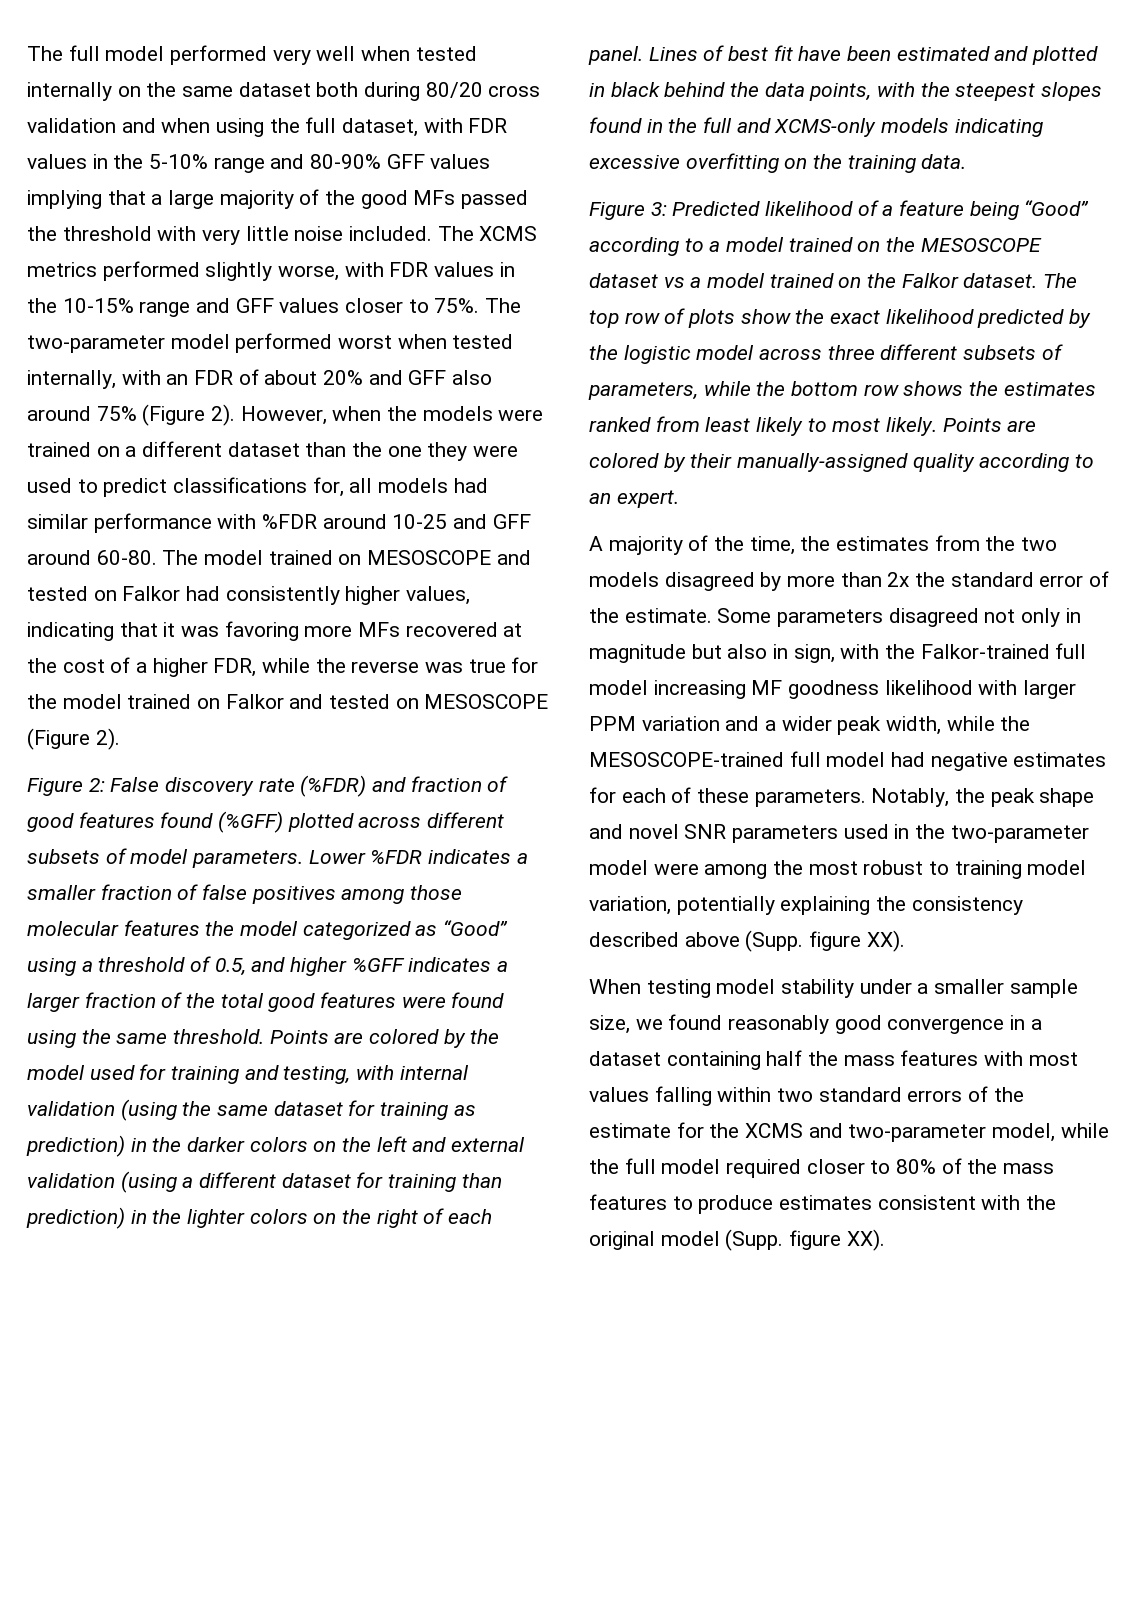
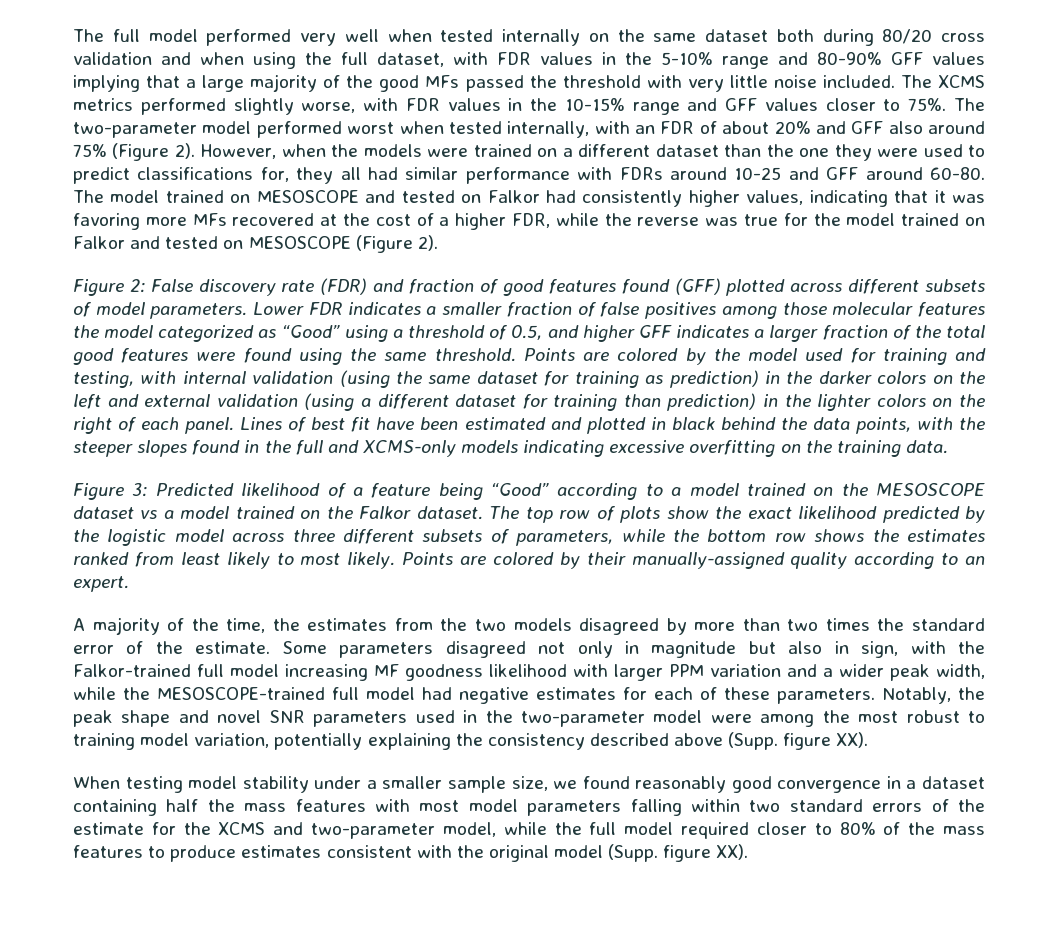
[349,478,449,493] all models -> [296,167,361,184] they all
[262,514,318,529] %FDR -> [619,167,663,180] FDRs
[300,775,367,797] (%FDR) -> [320,278,368,295] (FDR)
[218,811,284,833] (%GFF) -> [674,278,721,295] (GFF)
[370,850,423,864] %FDR -> [308,302,342,315] FDR
[351,958,405,972] %GFF -> [638,325,672,338] GFF
[955,83,1036,101] steepest -> [73,441,133,457] steeper
[887,572,910,587] 2x -> [787,618,870,631] two times
[589,1087,649,1102] values -> [468,799,622,816] model parameters

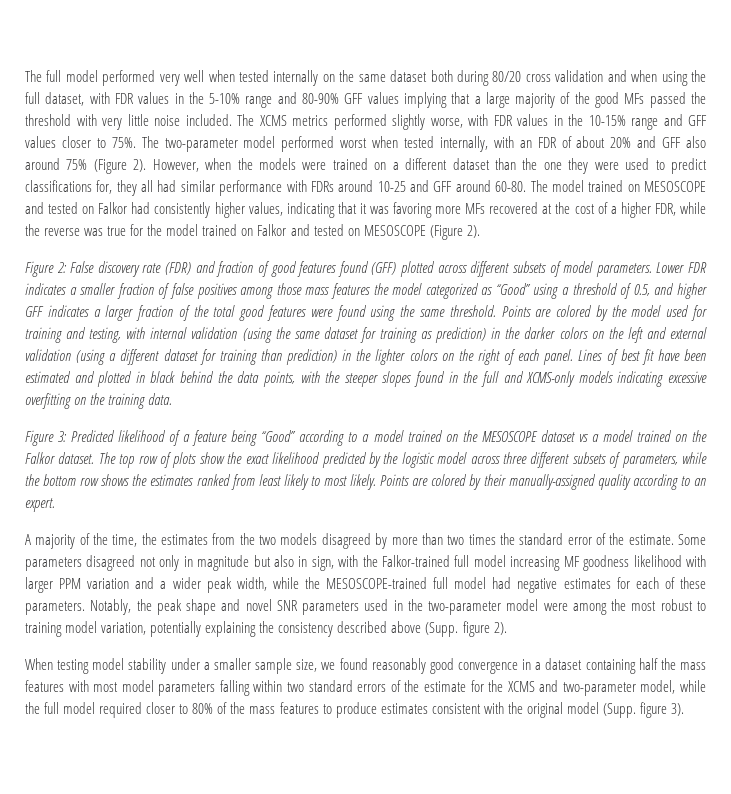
[832,302,914,315] molecular -> [305,287,330,295] mass
[836,732,869,748] XX). -> [493,622,507,635] 2).
[716,844,749,860] XX). -> [671,703,685,716] 3).

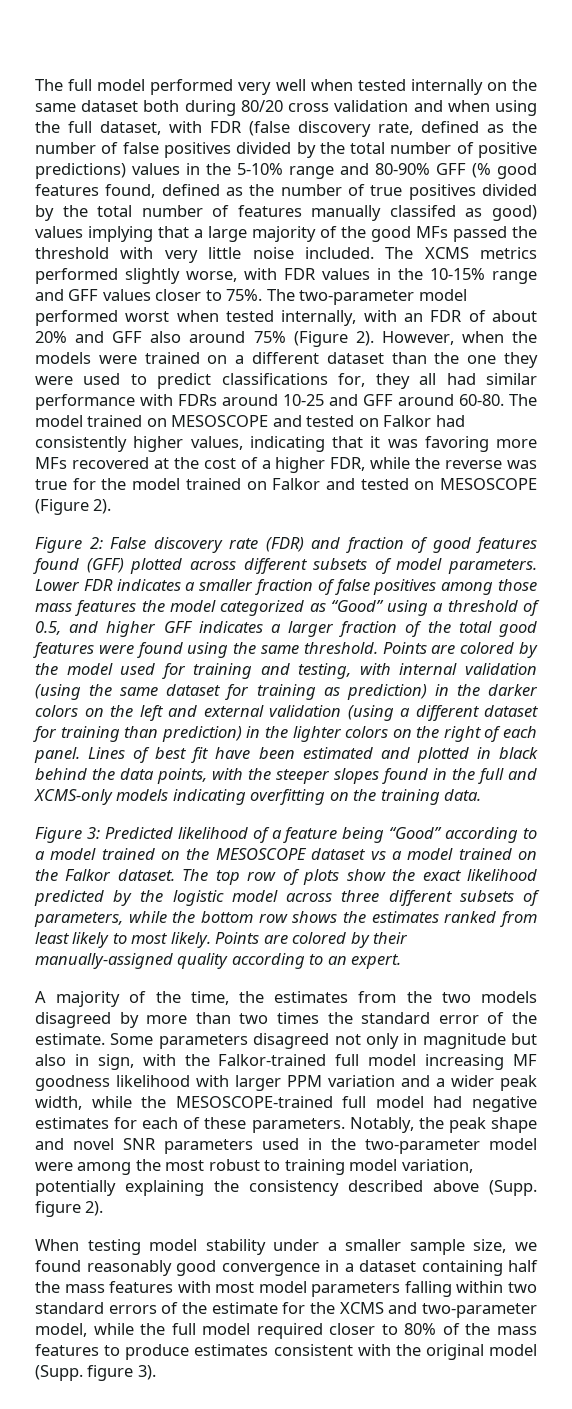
(134, 98) none -> [249,121,537,137] [35,142,538,158] [35,163,126,179] (false discovery rate, defined as the number of false positives divided by the total number of positive predictions)
(364, 98) none -> [472,163,537,179] [35,184,537,200] [35,205,537,221] (% good features found, defined as the number of true positives divided by the total number of features manually classifed as good)
[668,371,708,383] excessive -> (246, 797) none

